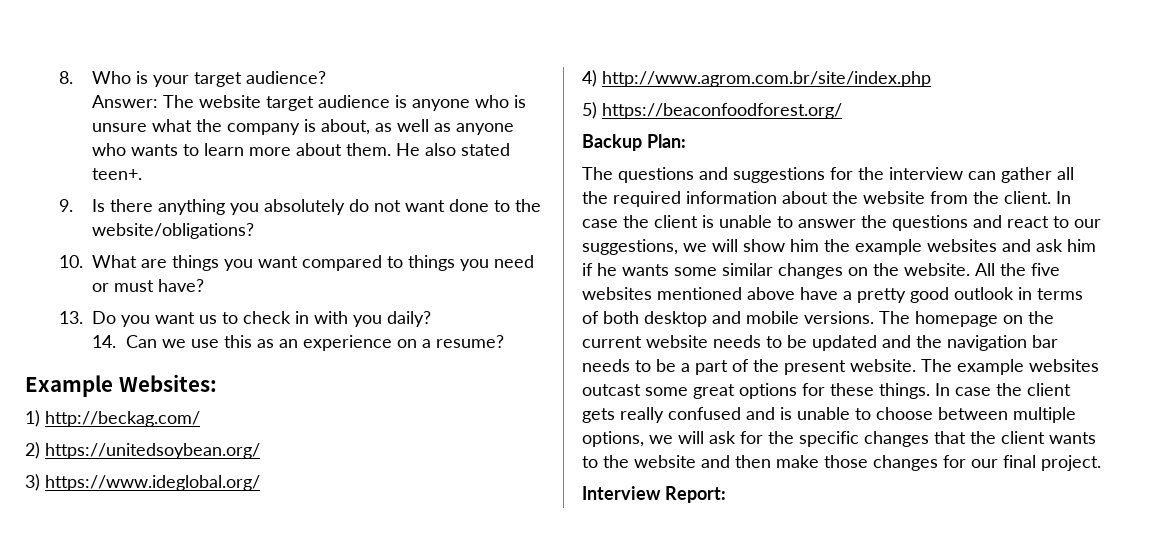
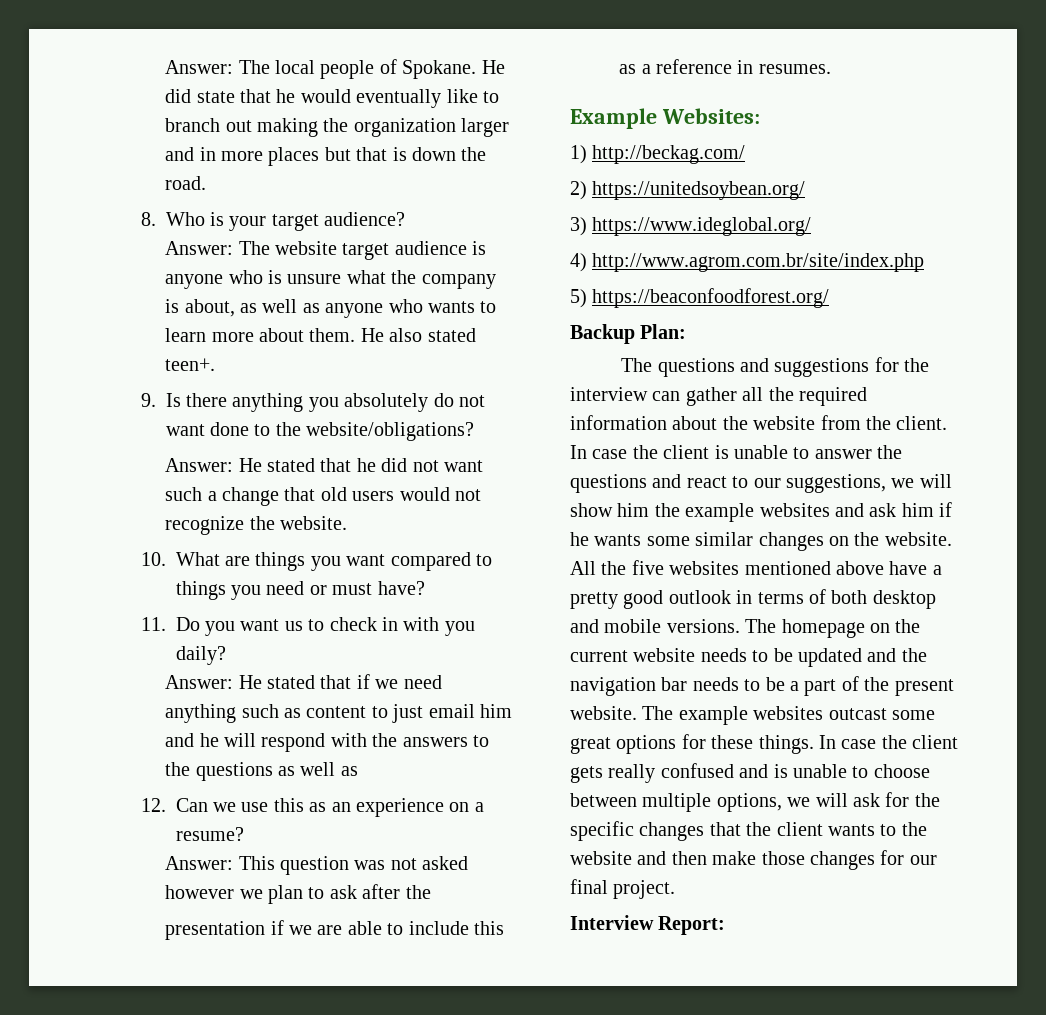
(58, 77) none -> [165,59,505,79] [165,89,499,108] [165,118,510,137] [165,147,487,166] [165,176,207,190] Answer: The local people of Spokane. He did state that he would eventually like to branch out making the organization larger and in more places but that is down the road. //
(255, 231) none -> [165,458,483,472] [165,487,481,506] [165,516,347,535] // Answer: He stated that he did not want such a change that old users would not recognize the website.
[58,311,83,324] 13. -> [140,617,166,631] 11.
[92,335,117,348] 14. -> [165,674,442,689] [165,704,512,723] [165,733,489,752] [165,762,358,781] [140,798,166,812] Answer: He stated that if we need anything such as content to just email him and he will respond with the answers to the questions as well as // 12.
(504, 341) none -> [165,856,469,875] [165,884,431,904] [165,920,504,940] [619,59,831,74] // Answer: This question was not asked however we plan to ask after the // presentation if we are able to include this as a reference in resumes.

